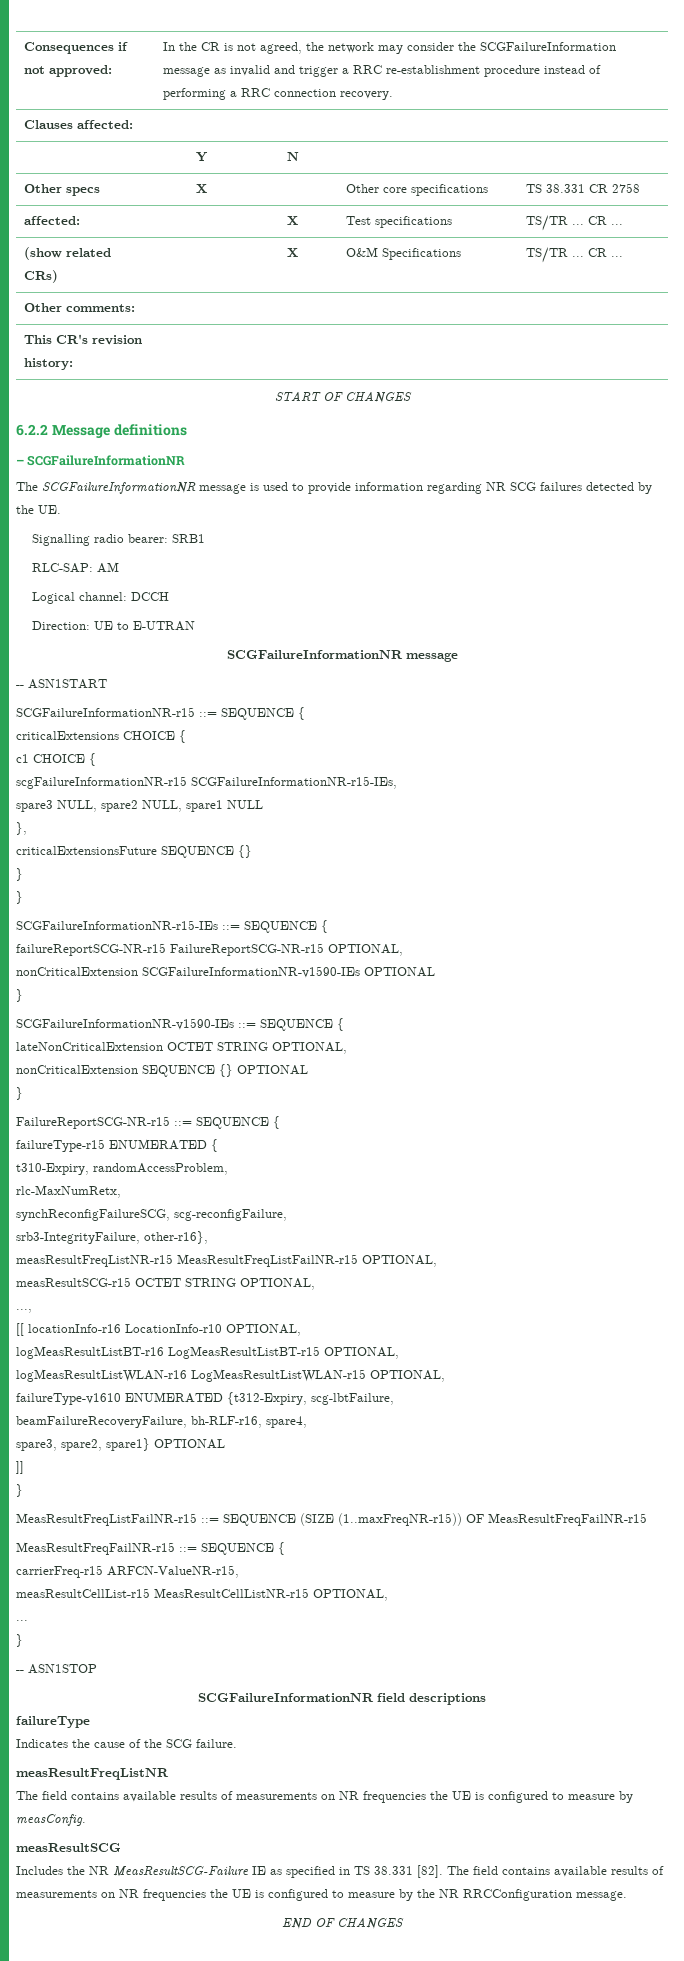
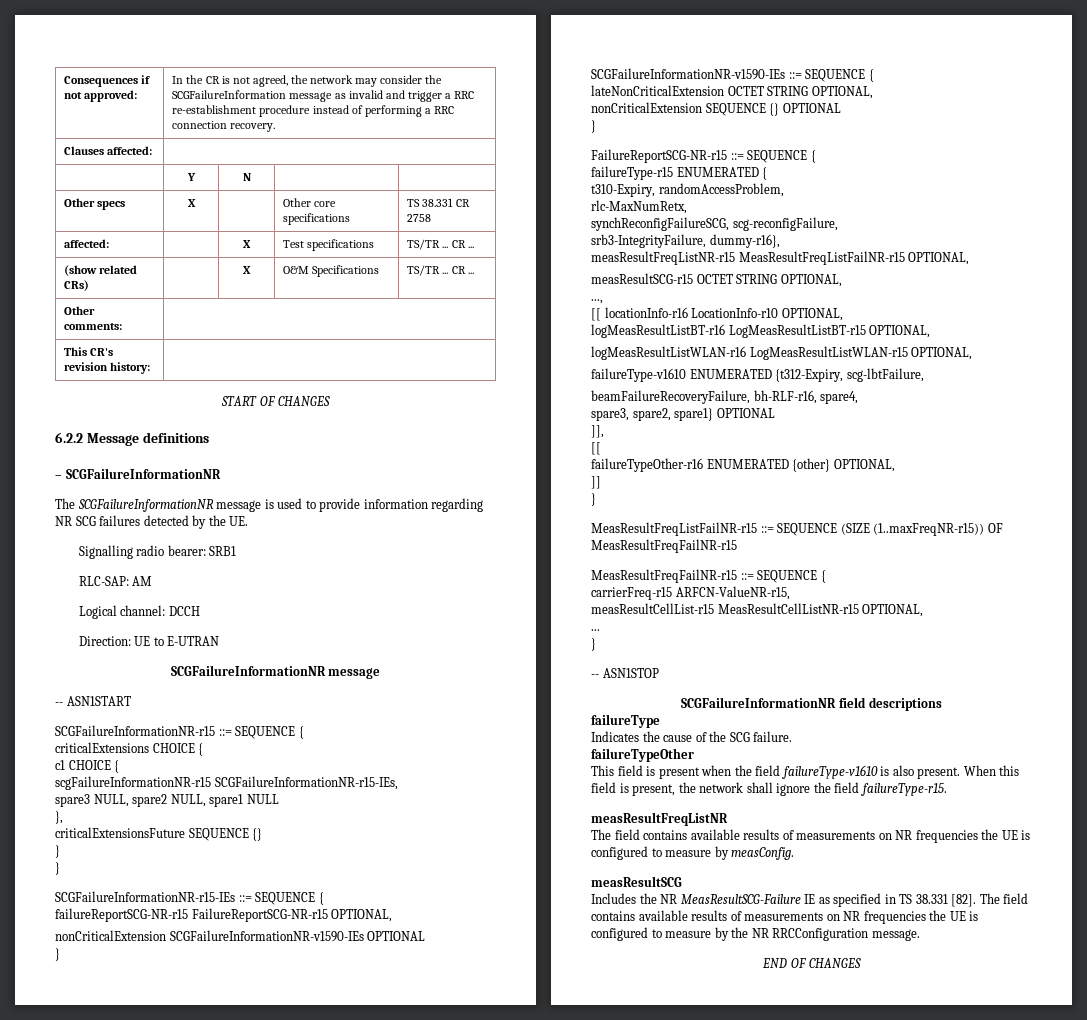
[144,1231,208,1244] other-r16}, -> [709,234,780,248] dummy-r16},
(225, 1444) none -> [591,425,604,438] [591,442,601,455] [591,458,895,472] // ]], // [[ // failureTypeOther-r16 ENUMERATED {other} OPTIONAL,
(237, 1743) none -> [591,748,694,762] [591,765,1020,779] [591,782,947,796] // failureTypeOther // This field is present when the field failureType-v1610 is also present. When this field is present, the network shall ignore the field failureType-r15.

